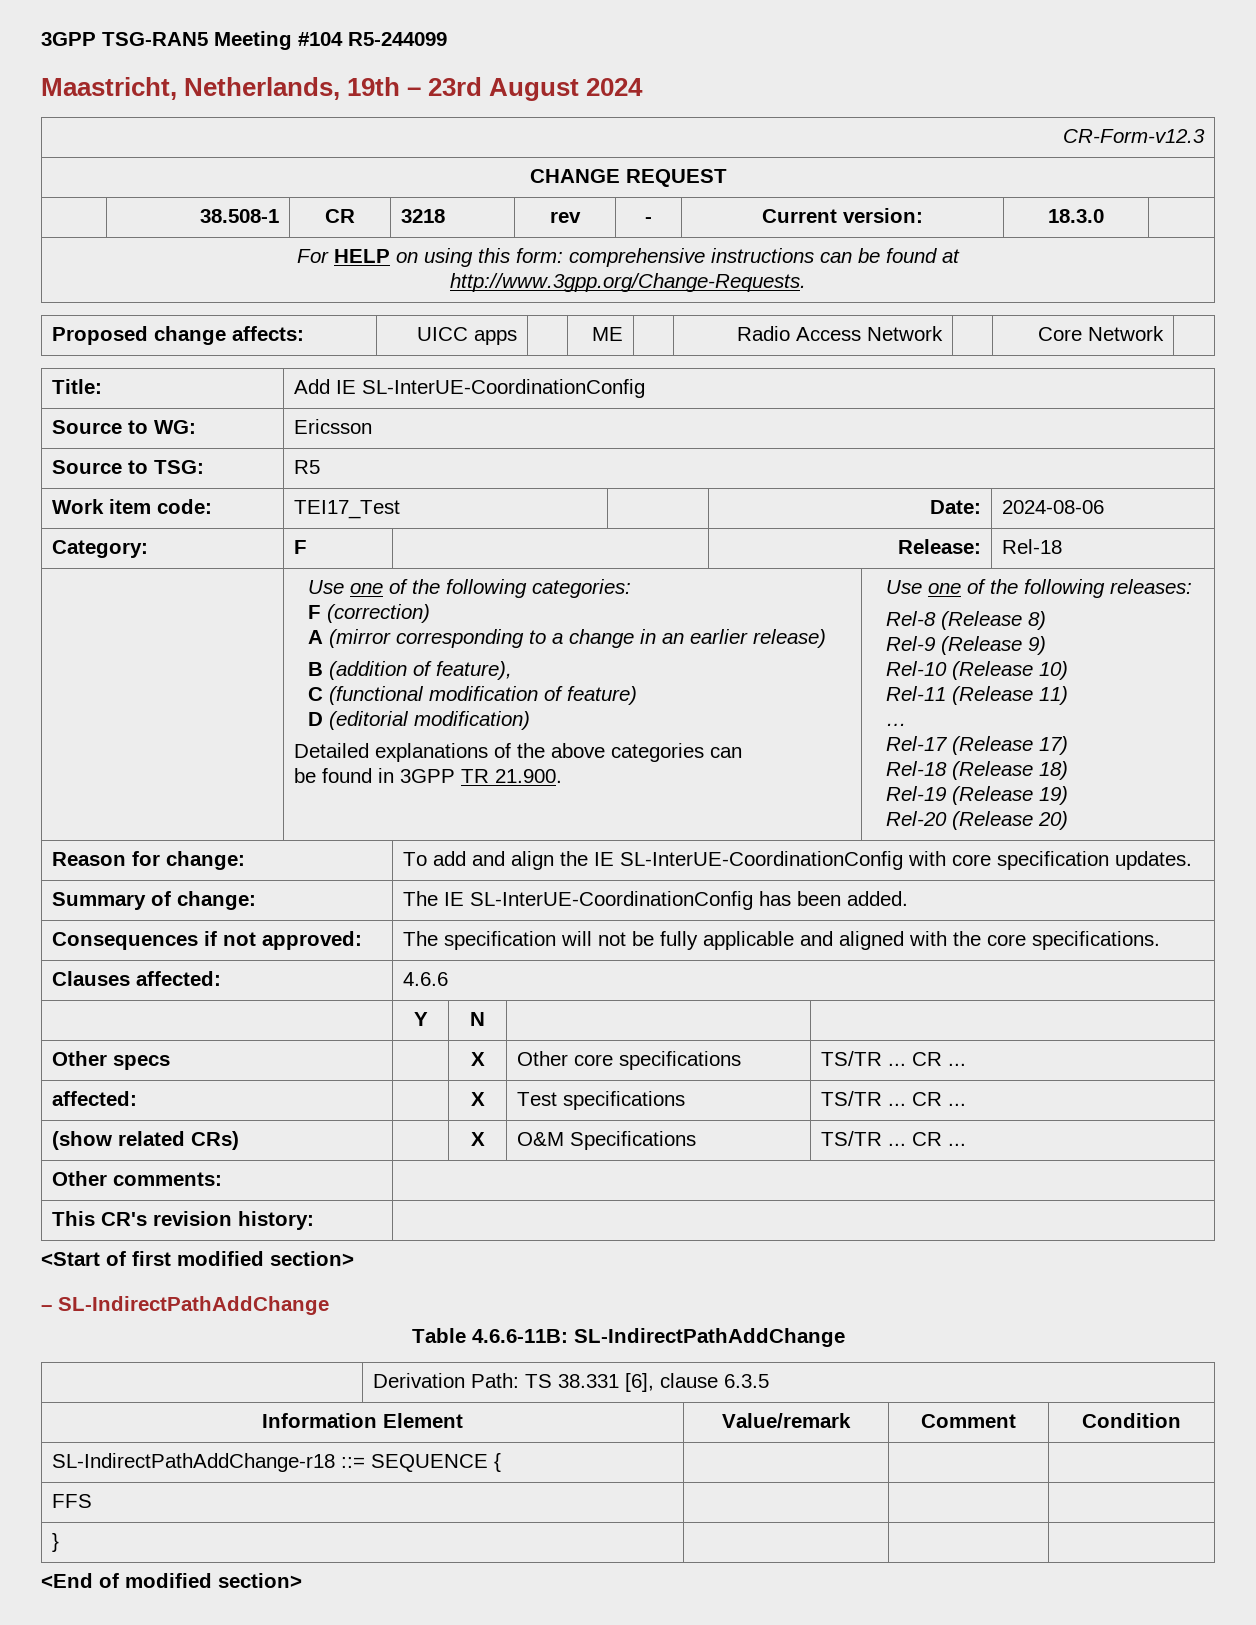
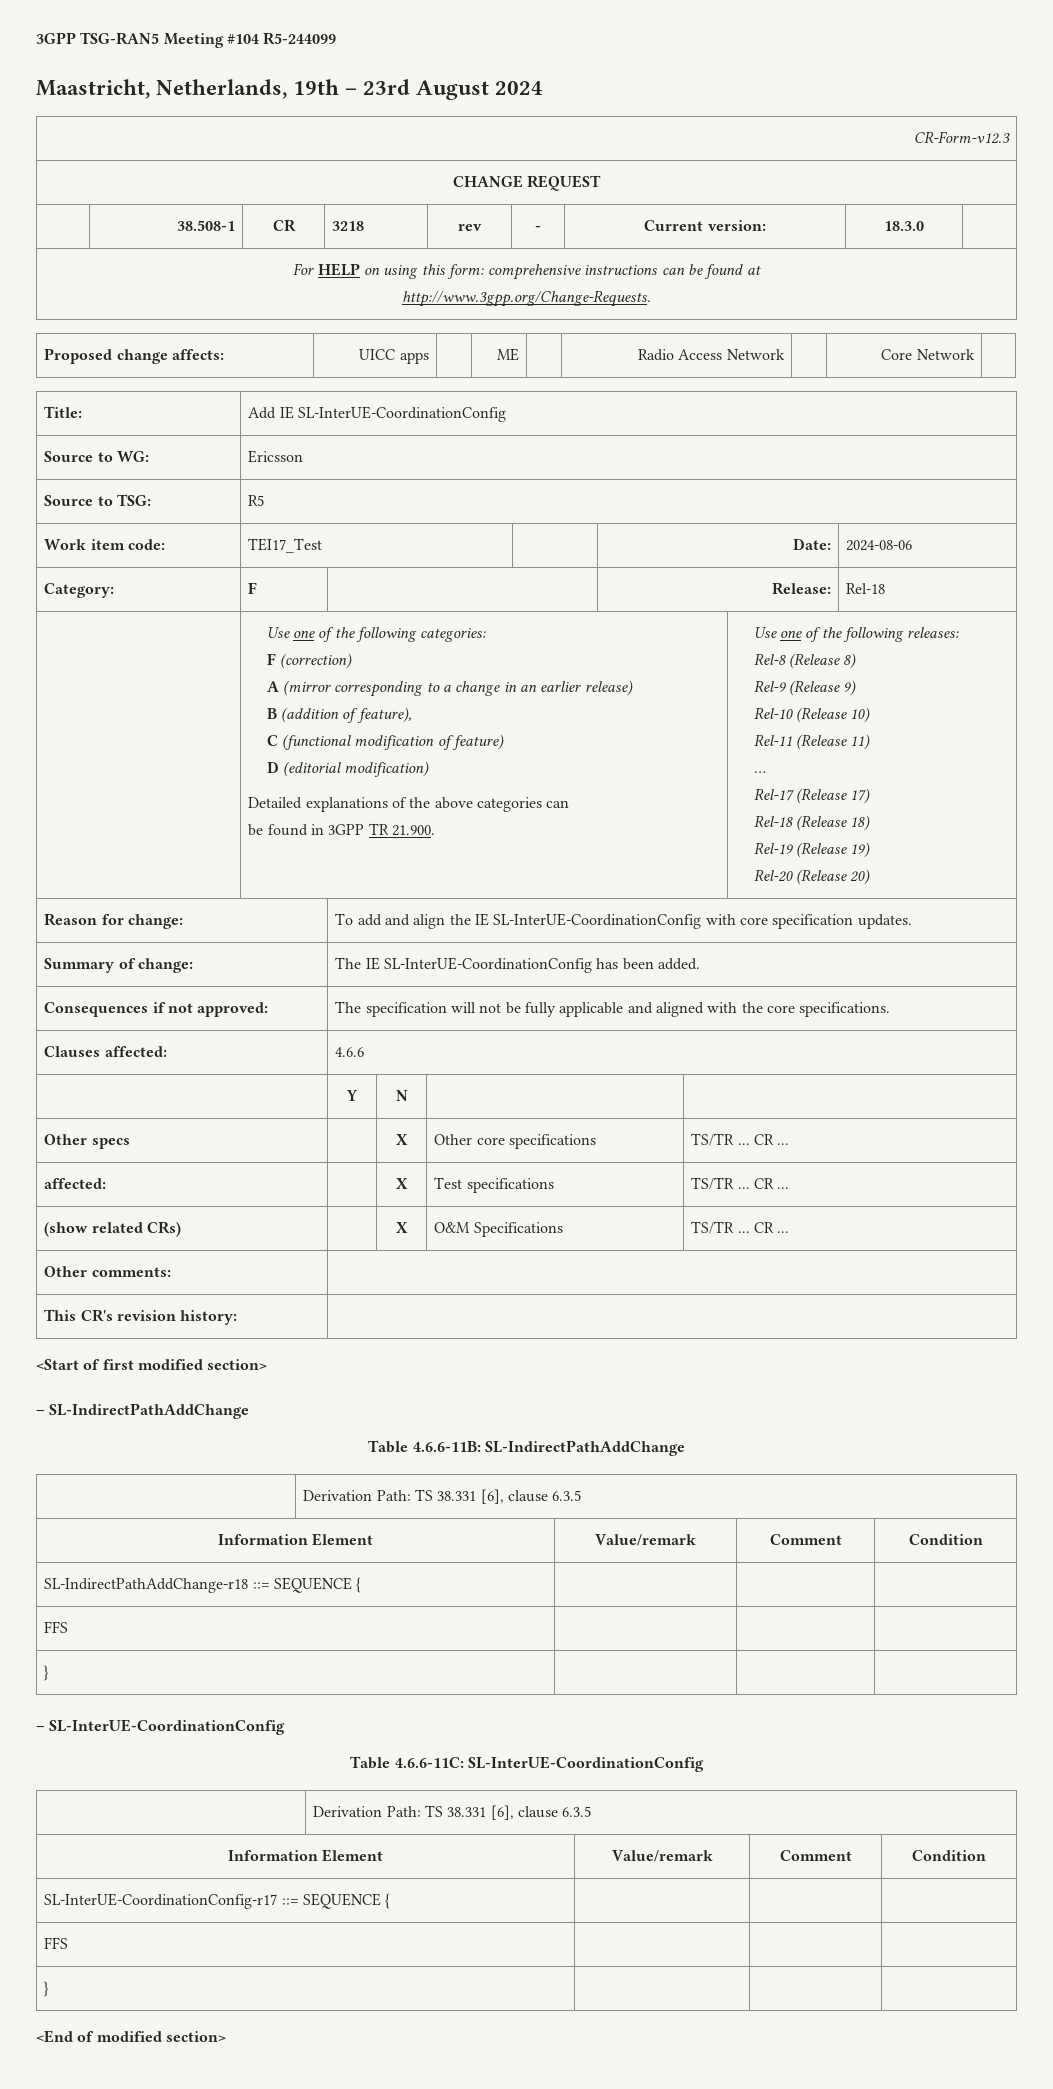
(60, 1542) none -> [36,1719,286,1735] [350,1756,704,1772] [313,1805,592,1820] [227,1849,384,1862] [611,1850,713,1862] [779,1850,852,1861] [912,1850,986,1861] [44,1893,391,1909] [44,1937,69,1949] [44,1981,50,1997] // – SL-InterUE-CoordinationConfig // Table 4.6.6-11C: SL-InterUE-CoordinationConfig // | Derivation Path: TS 38.331 [6], clause 6.3.5 // Information Element | Value/remark | Comment | Condition // SL-InterUE-CoordinationConfig-r17 ::= SEQUENCE { | | | // FFS | | | // } | | |

